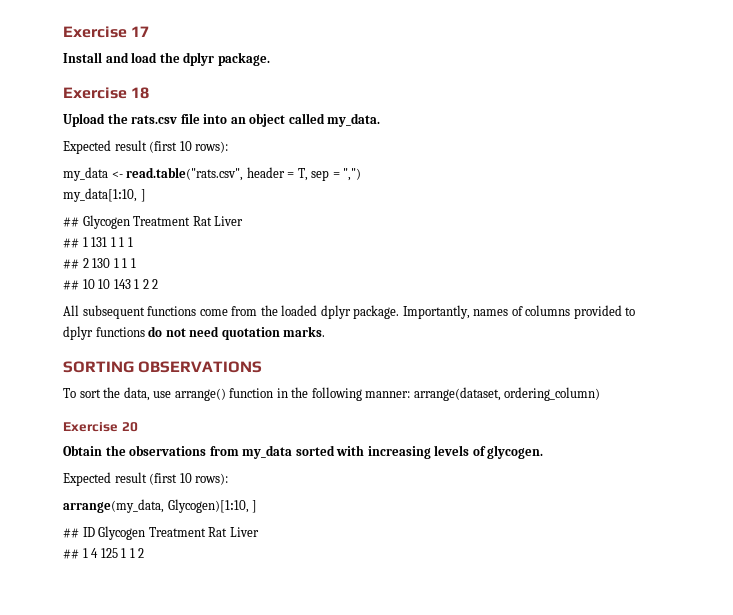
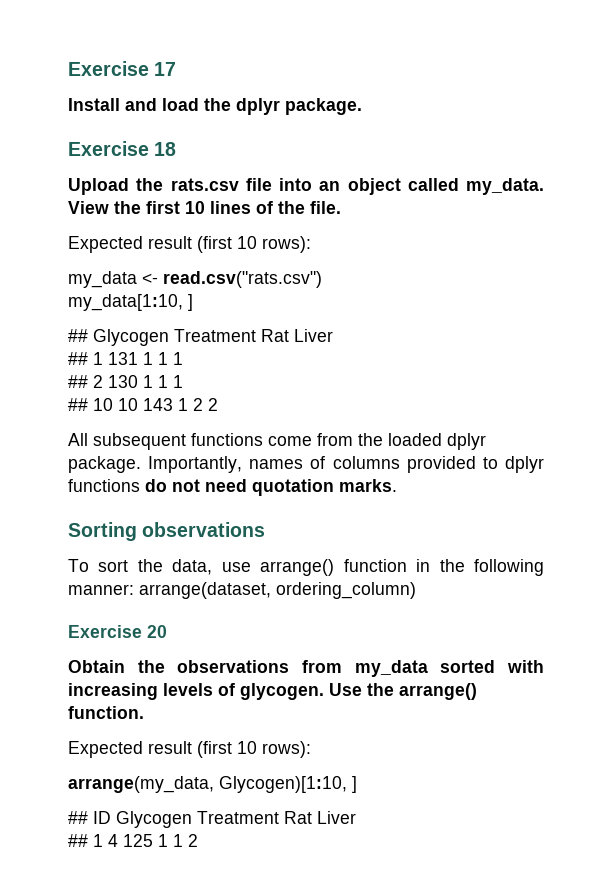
(381, 120) none -> [68,201,341,214] View the first 10 lines of the file.
[126,167,362,181] read.table("rats.csv", header = T, sep = ",") -> [163,271,322,288] read.csv("rats.csv")
[63,361,263,373] SORTING OBSERVATIONS -> [68,522,266,541] Sorting observations
(544, 452) none -> [329,683,477,700] [68,706,144,719] Use the arrange() function.

